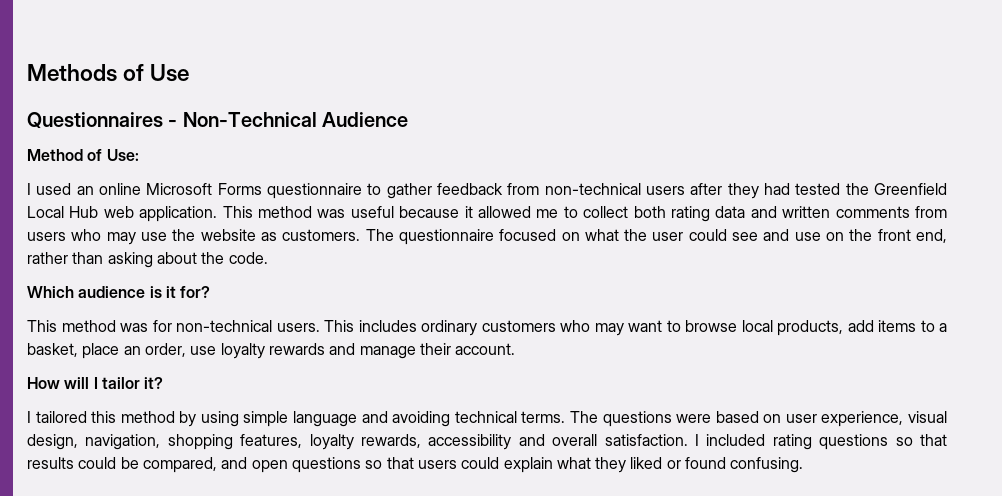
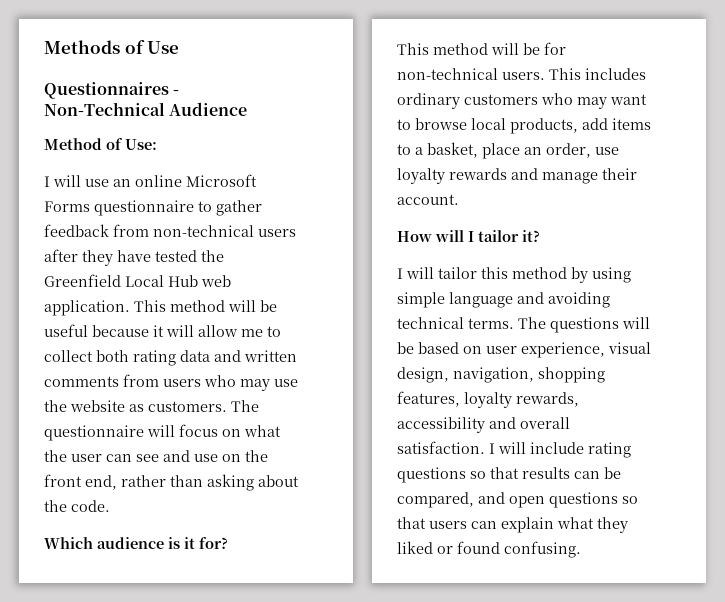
[36,183,72,195] used -> [53,175,109,187] will use
[764,183,791,195] had -> [117,250,151,262] have
[317,209,346,218] was -> [228,300,277,312] will be
[477,206,531,218] allowed -> [166,325,238,337] will allow
[499,229,557,241] focused -> [147,424,218,437] will focus
[688,229,727,241] could -> [106,454,132,462] can
[120,323,148,332] was -> [491,43,540,55] will be
[35,411,87,423] tailored -> [406,267,477,279] will tailor
[676,414,712,423] were -> [622,317,650,329] [397,342,414,354] will be
[706,434,766,446] included -> [498,442,584,454] will include
[78,457,117,469] could -> [574,471,600,479] can
[461,457,500,469] could -> [471,521,497,529] can

